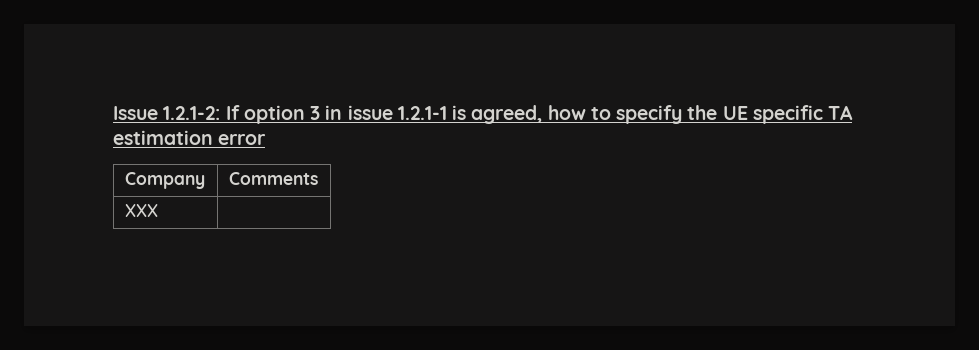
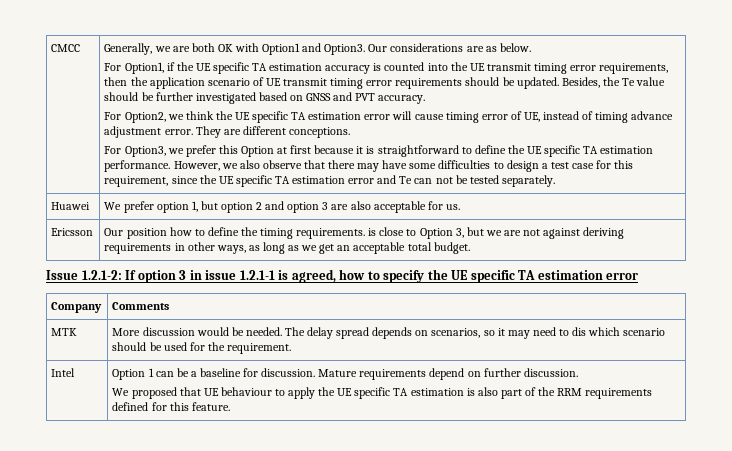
(113, 113) none -> [51,44,81,52] [104,43,531,55] [104,62,669,74] [104,77,666,89] [104,92,426,104] [104,111,674,123] [104,126,350,138] [104,145,654,157] [104,160,634,172] [104,175,555,187] [51,202,91,210] [104,201,460,213] [51,228,94,236] [104,227,625,239] [104,242,470,254] CMCC | Generally, we are both OK with Option1 and Option3. Our considerations are as below. // For Option1, if the UE specific TA estimation accuracy is counted into the UE transmit timing error requirements, then the application scenario of UE transmit timing error requirements should be updated. Besides, the Te value should be further investigated based on GNSS and PVT accuracy. // For Option2, we think the UE specific TA estimation error will cause timing error of UE, instead of timing advance adjustment error. They are different conceptions. // For Option3, we prefer this Option at first because it is straightforward to define the UE specific TA estimation performance. However, we also observe that there may have some difficulties to design a test case for this requirement, since the UE specific TA estimation error and Te can not be tested separately. // Huawei | We prefer option 1, but option 2 and option 3 are also acceptable for us. // Ericsson | Our position how to define the timing requirements. is close to Option 3, but we are not against deriving requirements in other ways, as long as we get an acceptable total budget. //
[124,204,158,217] XXX | -> [51,328,78,336] [112,327,666,339] [112,342,291,354] [51,368,76,377] [112,368,578,380] [112,387,653,399] [112,402,230,411] MTK | More discussion would be needed. The delay spread depends on scenarios, so it may need to dis which scenario should be used for the requirement. // Intel | Option 1 can be a baseline for discussion. Mature requirements depend on further discussion. // We proposed that UE behaviour to apply the UE specific TA estimation is also part of the RRM requirements defined for this feature.

